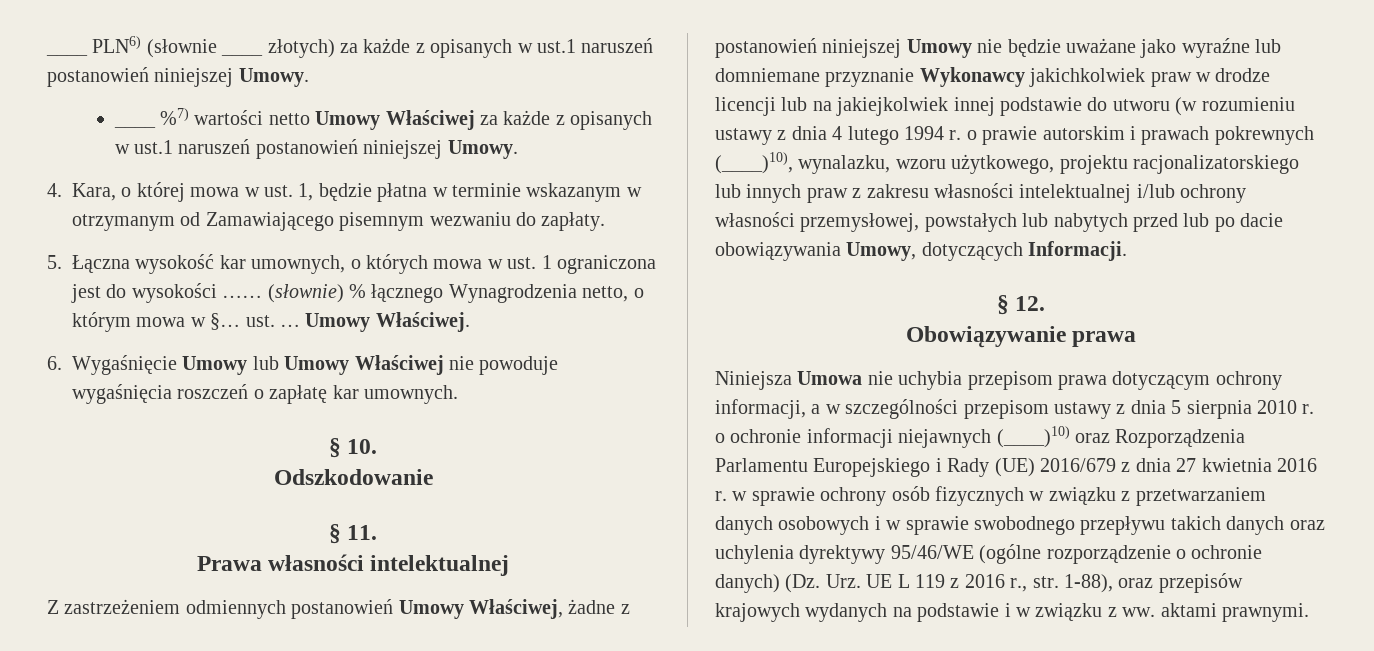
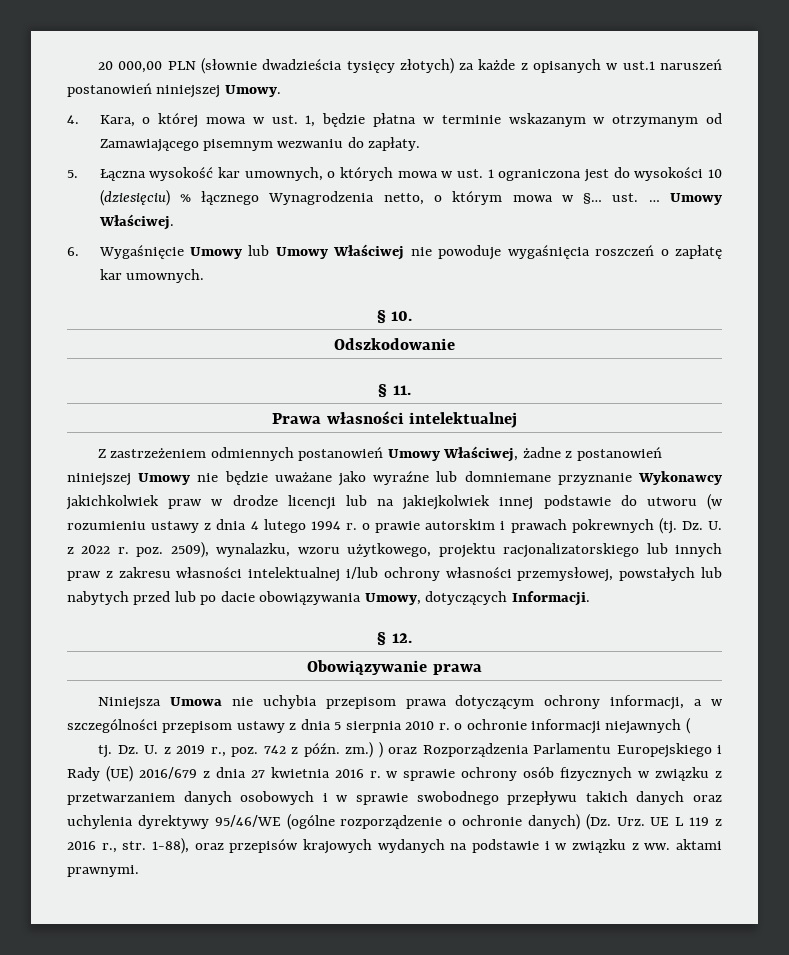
[46,53,88,56] [92,36,264,58] ____ PLN6) (słownie ____ -> [98,58,395,74] 20 000,00 PLN (słownie dwadzieścia tysięcy
[113,125,156,128] [160,108,653,130] [114,139,518,159] // ____ %7) wartości netto Umowy Właściwej za każde z opisanych w ust.1 naruszeń postanowień niniejszej Umowy. -> (281, 91) none
[222,284,344,303] …… (słownie) -> [708,169,722,178] [99,190,170,206] 10 (dziesięciu)
[715,152,793,174] (____)10), -> [658,518,722,534] [67,542,209,558] (tj. Dz. U. z 2022 r. poz. 2509),
[996,426,1070,448] (____)10) -> [685,718,691,734] [98,742,383,758] ( // tj. Dz. U. z 2019 r., poz. 742 z późn. zm.) )

